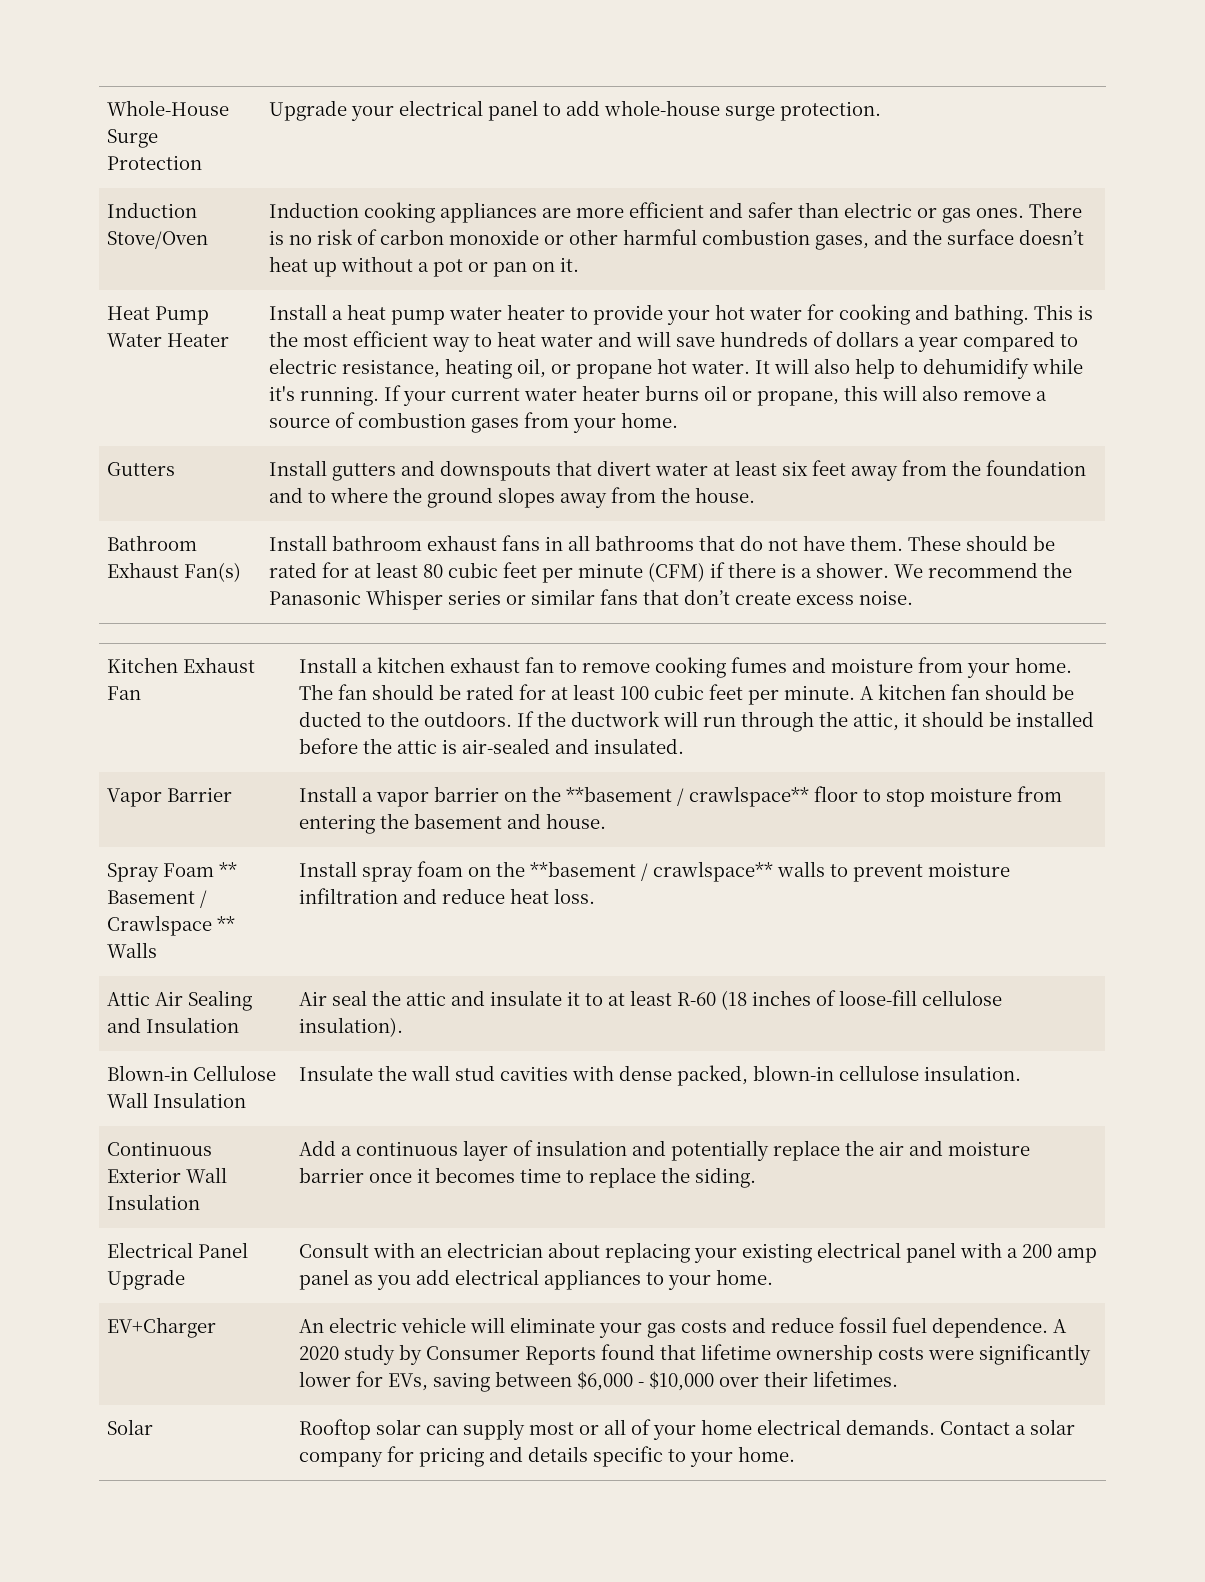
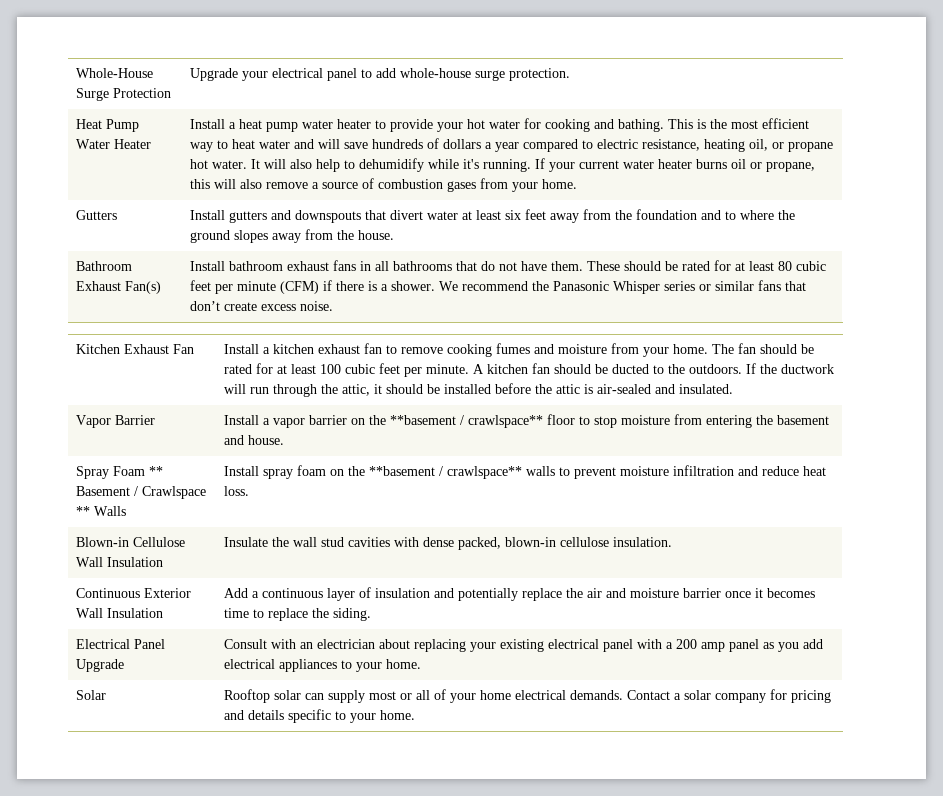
[107,202,198,218] [107,231,209,249] [269,202,1083,223] [269,229,1085,250] [269,256,580,277] // Induction Stove/Oven | Induction cooking appliances are more efficient and safer than electric or gas ones. There is no risk of carbon monoxide or other harmful combustion gases, and the surface doesn’t heat up without a pot or pan on it. -> (571, 74) none
[107,990,253,1011] [107,1017,240,1033] [299,990,1003,1010] [299,1017,404,1037] // Attic Air Sealing and Insulation | Air seal the attic and insulate it to at least R-60 (18 inches of loose-fill cellulose insulation). -> (250, 491) none
[107,1317,217,1338] [299,1317,1068,1338] [299,1344,1092,1365] [299,1371,899,1392] // EV+Charger | An electric vehicle will eliminate your gas costs and reduce fossil fuel dependence. A 2020 study by Consumer Reports found that lifetime ownership costs were significantly lower for EVs, saving between $6,000 - $10,000 over their lifetimes. -> (422, 664) none

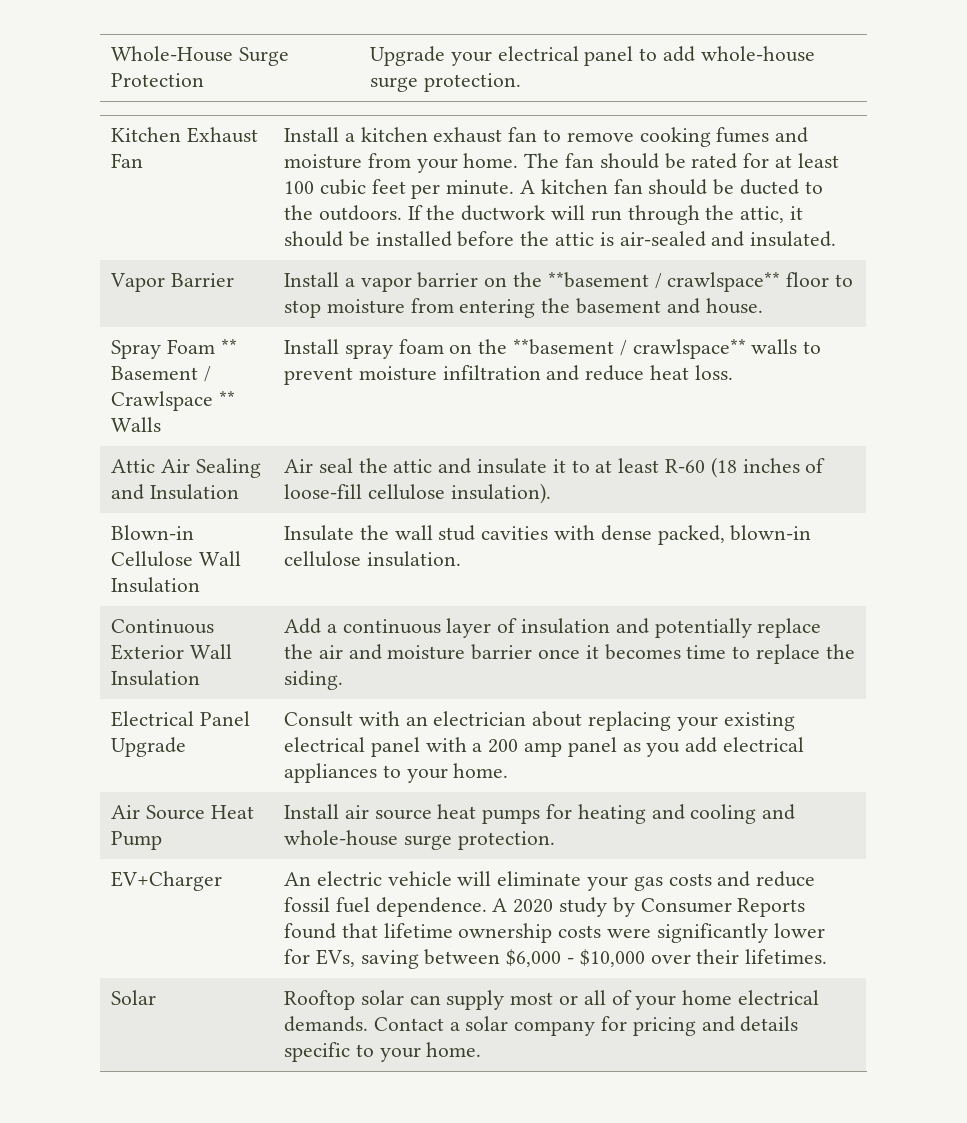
[76,119,140,132] [76,139,152,149] [190,118,810,132] [190,138,834,152] [190,158,816,172] [190,178,578,192] [76,210,118,220] [190,209,796,223] [190,229,395,243] [76,261,133,271] [76,281,162,294] [190,260,827,271] [190,280,807,294] [190,301,334,311] // Heat Pump Water Heater | Install a heat pump water heater to provide your hot water for cooking and bathing. This is the most efficient way to heat water and will save hundreds of dollars a year compared to electric resistance, heating oil, or propane hot water. It will also help to dehumidify while it's running. If your current water heater burns oil or propane, this will also remove a source of combustion gases from your home. // Gutters | Install gutters and downspouts that divert water at least six feet away from the foundation and to where the ground slopes away from the house. // Bathroom Exhaust Fan(s) | Install bathroom exhaust fans in all bathrooms that do not have them. These should be rated for at least 80 cubic feet per minute (CFM) if there is a shower. We recommend the Panasonic Whisper series or similar fans that don’t create excess noise. -> (521, 82) none
(250, 491) none -> [111,458,261,478] [111,484,239,500] [284,457,826,478] [284,483,551,504] // Attic Air Sealing and Insulation | Air seal the attic and insulate it to at least R-60 (18 inches of loose-fill cellulose insulation).
(422, 664) none -> [111,805,254,820] [111,831,163,850] [284,804,796,824] [284,830,555,850] [111,871,223,891] [284,871,816,891] [284,897,806,917] [284,923,825,943] [284,949,828,969] // Air Source Heat Pump | Install air source heat pumps for heating and cooling and whole-house surge protection. // EV+Charger | An electric vehicle will eliminate your gas costs and reduce fossil fuel dependence. A 2020 study by Consumer Reports found that lifetime ownership costs were significantly lower for EVs, saving between $6,000 - $10,000 over their lifetimes.

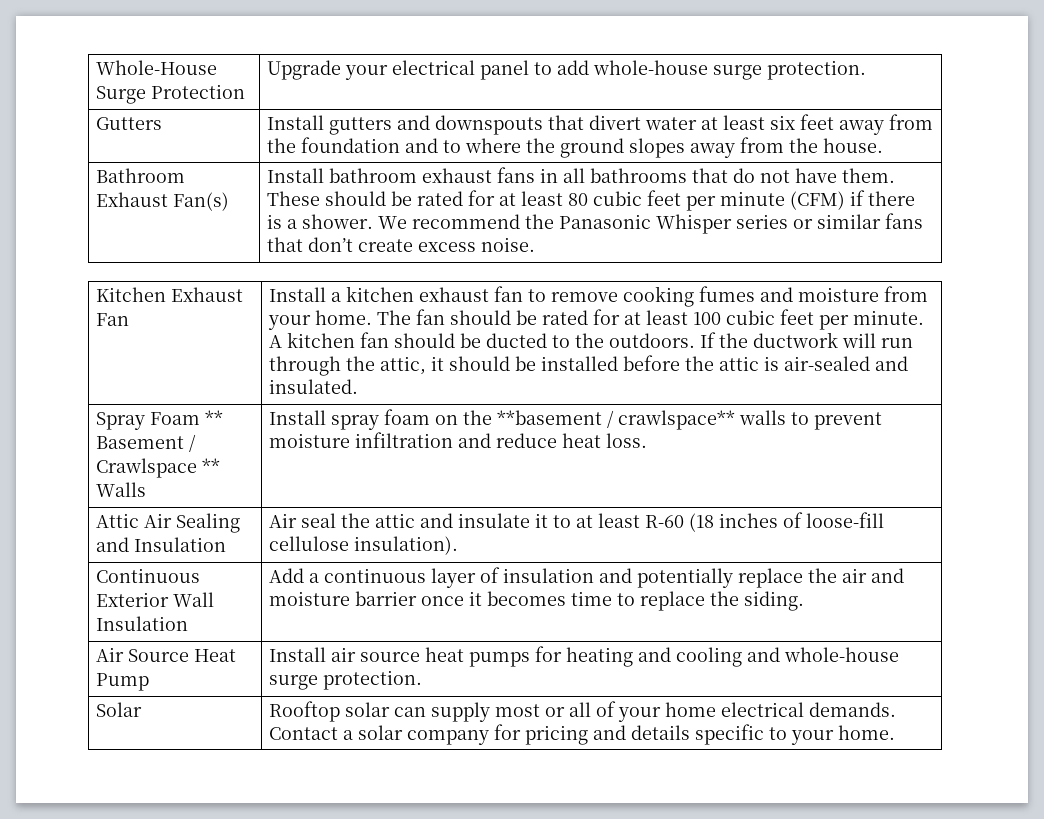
(521, 82) none -> [96,117,163,130] [267,114,934,135] [267,137,884,158] [96,168,186,183] [96,192,230,211] [267,167,896,183] [267,190,916,211] [267,213,924,234] [267,237,536,252] // Gutters | Install gutters and downspouts that divert water at least six feet away from the foundation and to where the ground slopes away from the house. // Bathroom Exhaust Fan(s) | Install bathroom exhaust fans in all bathrooms that do not have them. These should be rated for at least 80 cubic feet per minute (CFM) if there is a shower. We recommend the Panasonic Whisper series or similar fans that don’t create excess noise.
[110,273,234,292] [284,272,854,292] [284,298,763,318] // Vapor Barrier | Install a vapor barrier on the **basement / crawlspace** floor to stop moisture from entering the basement and house. -> (359, 386) none
[111,525,195,540] [111,551,241,567] [111,577,201,593] [284,525,812,545] [284,551,461,567] // Blown-in Cellulose Wall Insulation | Insulate the wall stud cavities with dense packed, blown-in cellulose insulation. -> (459, 545) none
[111,711,250,727] [111,737,187,757] [284,711,795,731] [284,737,805,757] [284,763,509,783] // Electrical Panel Upgrade | Consult with an electrician about replacing your existing electrical panel with a 200 amp panel as you add electrical appliances to your home. -> (805, 601) none
[111,871,223,891] [284,871,816,891] [284,897,806,917] [284,923,825,943] [284,949,828,969] // EV+Charger | An electric vehicle will eliminate your gas costs and reduce fossil fuel dependence. A 2020 study by Consumer Reports found that lifetime ownership costs were significantly lower for EVs, saving between $6,000 - $10,000 over their lifetimes. -> (423, 680) none

